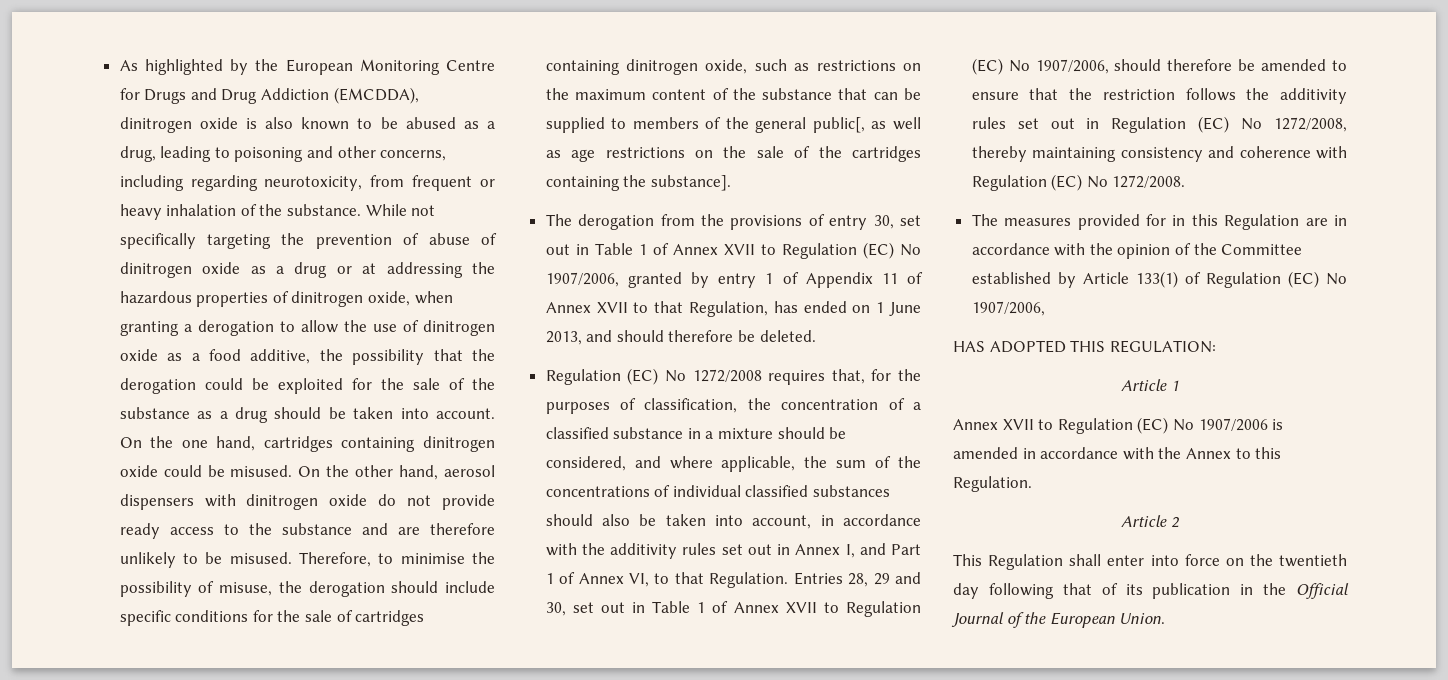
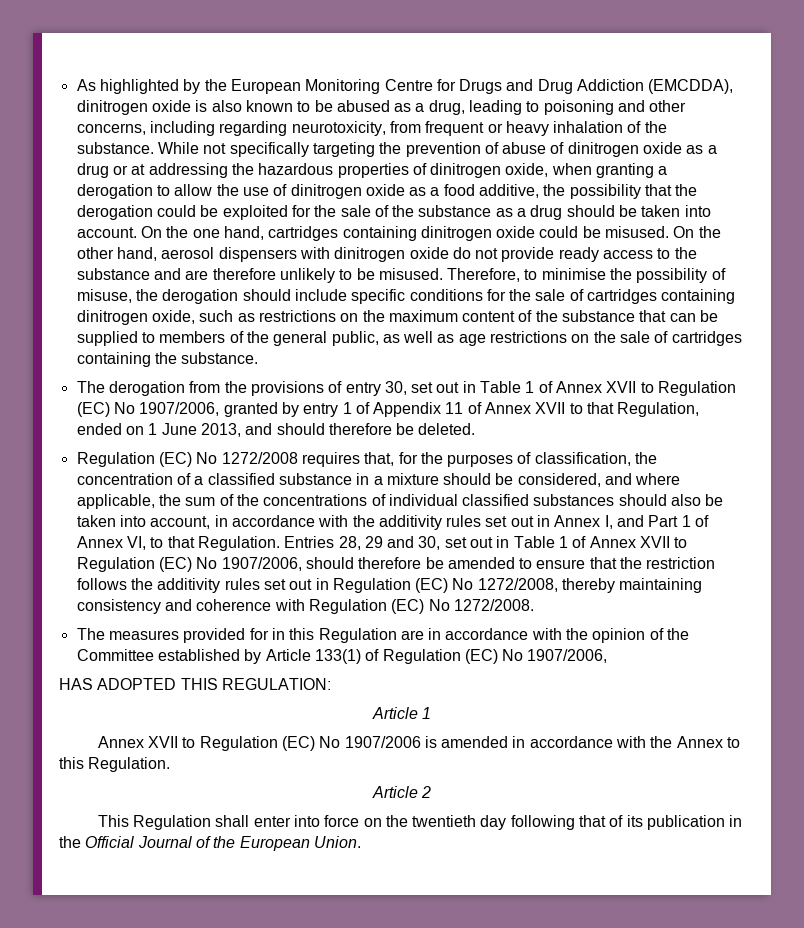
[812,117,865,133] public[, -> [331,331,379,346] public,
[818,146,842,158] the -> (669, 337) none
[650,175,731,191] substance]. -> [181,352,259,364] substance.
[773,301,798,313] has -> (700, 409) none

